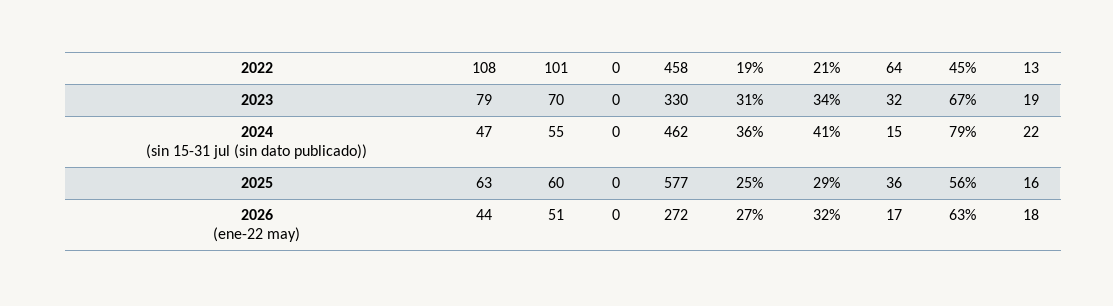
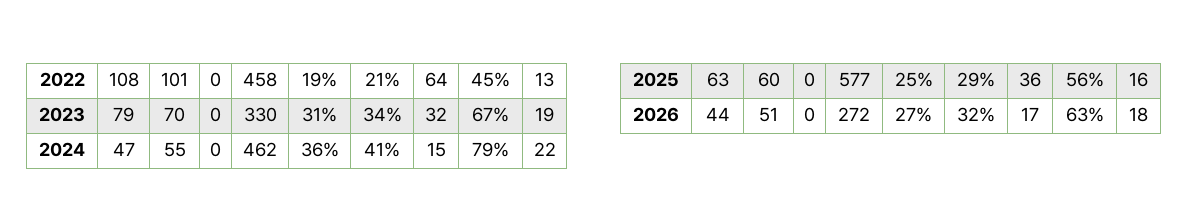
[145,144,368,159] // (sin 15-31 jul (sin dato publicado)) -> (85, 149) none
[212,227,301,242] // (ene-22 may) -> (679, 114) none

